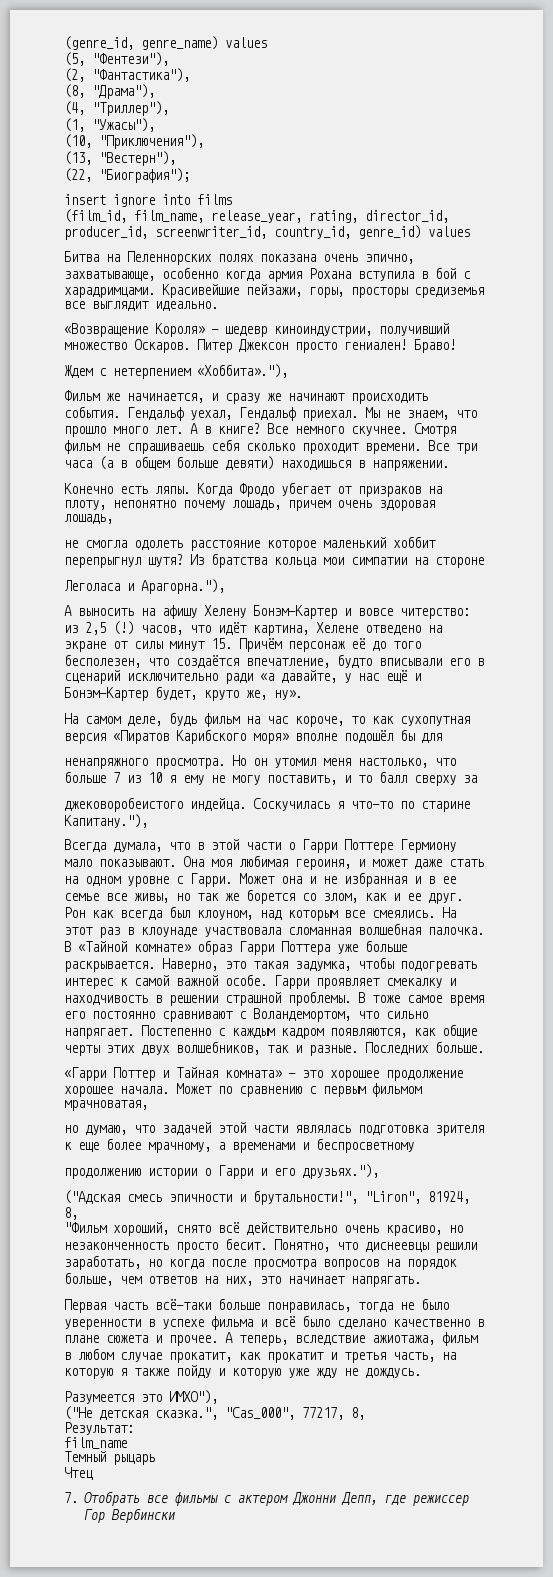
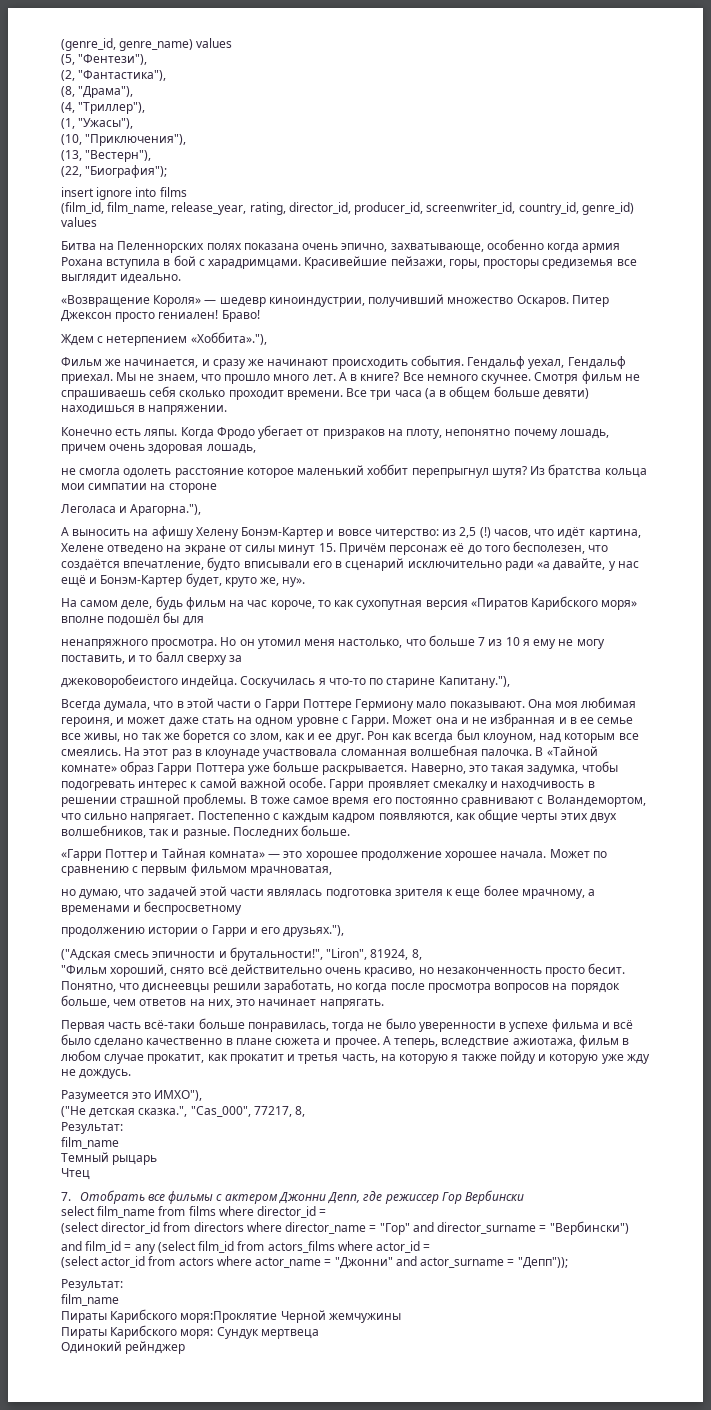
(175, 1515) none -> [61,1206,327,1218] [61,1221,629,1235] [61,1241,431,1254] [61,1256,568,1269] [61,1279,123,1291] [61,1294,119,1306] [61,1309,401,1323] [61,1325,319,1339] [61,1341,186,1354] // select film_name from films where director_id = // (select director_id from directors where director_name = "Гор" and director_surname = "Вербински") // and film_id = any (select film_id from actors_films where actor_id = // (select actor_id from actors where actor_name = "Джонни" and actor_surname = "Депп")); // Результат: // film_name // Пираты Карибского моря:Проклятие Черной жемчужины // Пираты Карибского моря: Сундук мертвеца // Одинокий рейнджер

